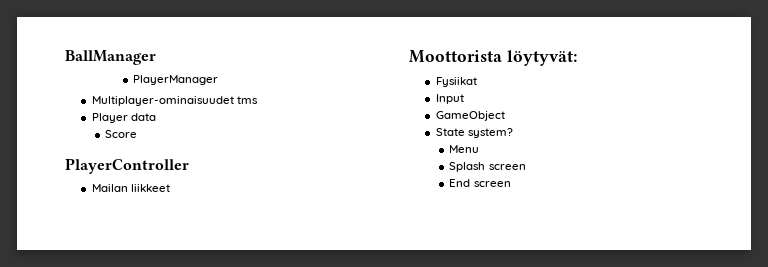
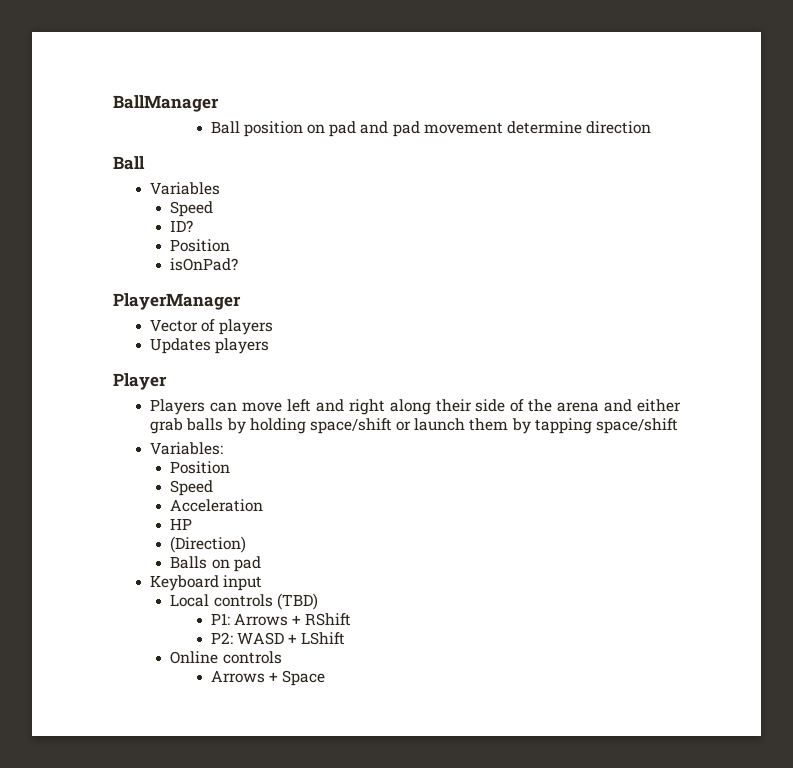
[133,75,219,85] [91,96,258,106] [91,113,156,123] [105,130,138,138] [65,158,189,174] [91,184,170,192] [409,50,577,66] [435,77,477,87] [435,94,464,104] [435,111,505,121] [435,128,513,138] [449,145,480,153] [449,162,526,172] [449,179,511,187] PlayerManager // Multiplayer-ominaisuudet tms // Player data // Score // PlayerController // Mailan liikkeet // Moottorista löytyvät: // Fysiikat // Input // GameObject // State system? // Menu // Splash screen // End screen -> [210,121,652,137] [113,156,145,170] [150,182,221,195] [170,201,214,217] [170,220,194,232] [170,239,231,252] [170,258,239,271] [113,293,241,310] [150,319,273,335] [150,338,270,354] [113,373,167,390] [150,399,682,415] [150,418,679,434] [150,442,224,455] [170,461,231,474] [170,480,214,496] [170,499,264,512] [170,518,193,530] [170,536,247,553] [170,556,261,572] [150,575,263,591] [170,593,318,610] [210,613,352,626] [210,632,346,645] [170,651,282,664] [210,670,325,686] Ball position on pad and pad movement determine direction // Ball // Variables // Speed // ID? // Position // isOnPad? // PlayerManager // Vector of players // Updates players // Player // Players can move left and right along their side of the arena and either grab balls by holding space/shift or launch them by tapping space/shift // Variables: // Position // Speed // Acceleration // HP // (Direction) // Balls on pad // Keyboard input // Local controls (TBD) // P1: Arrows + RShift // P2: WASD + LShift // Online controls // Arrows + Space

